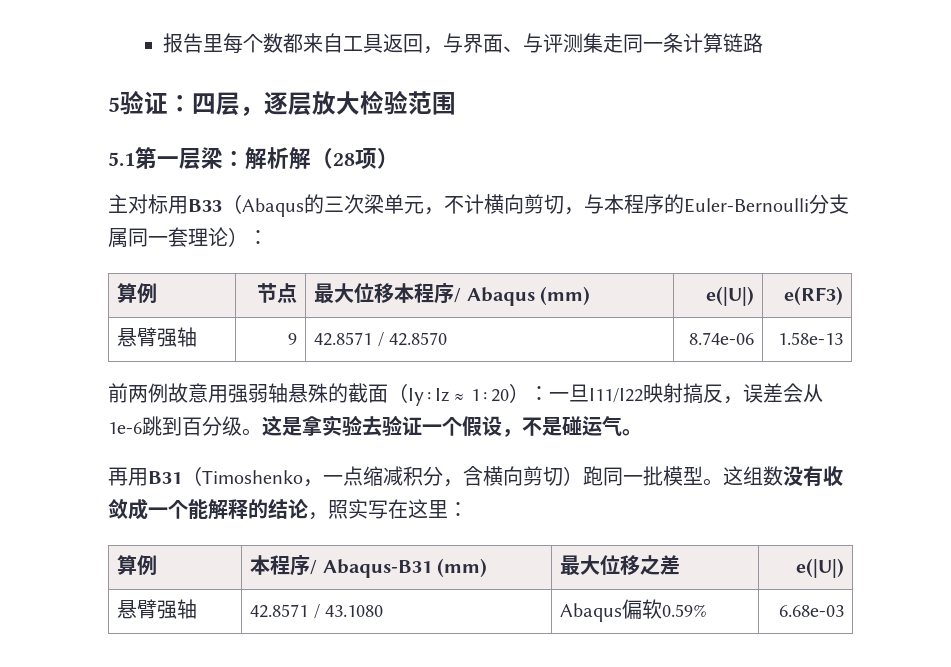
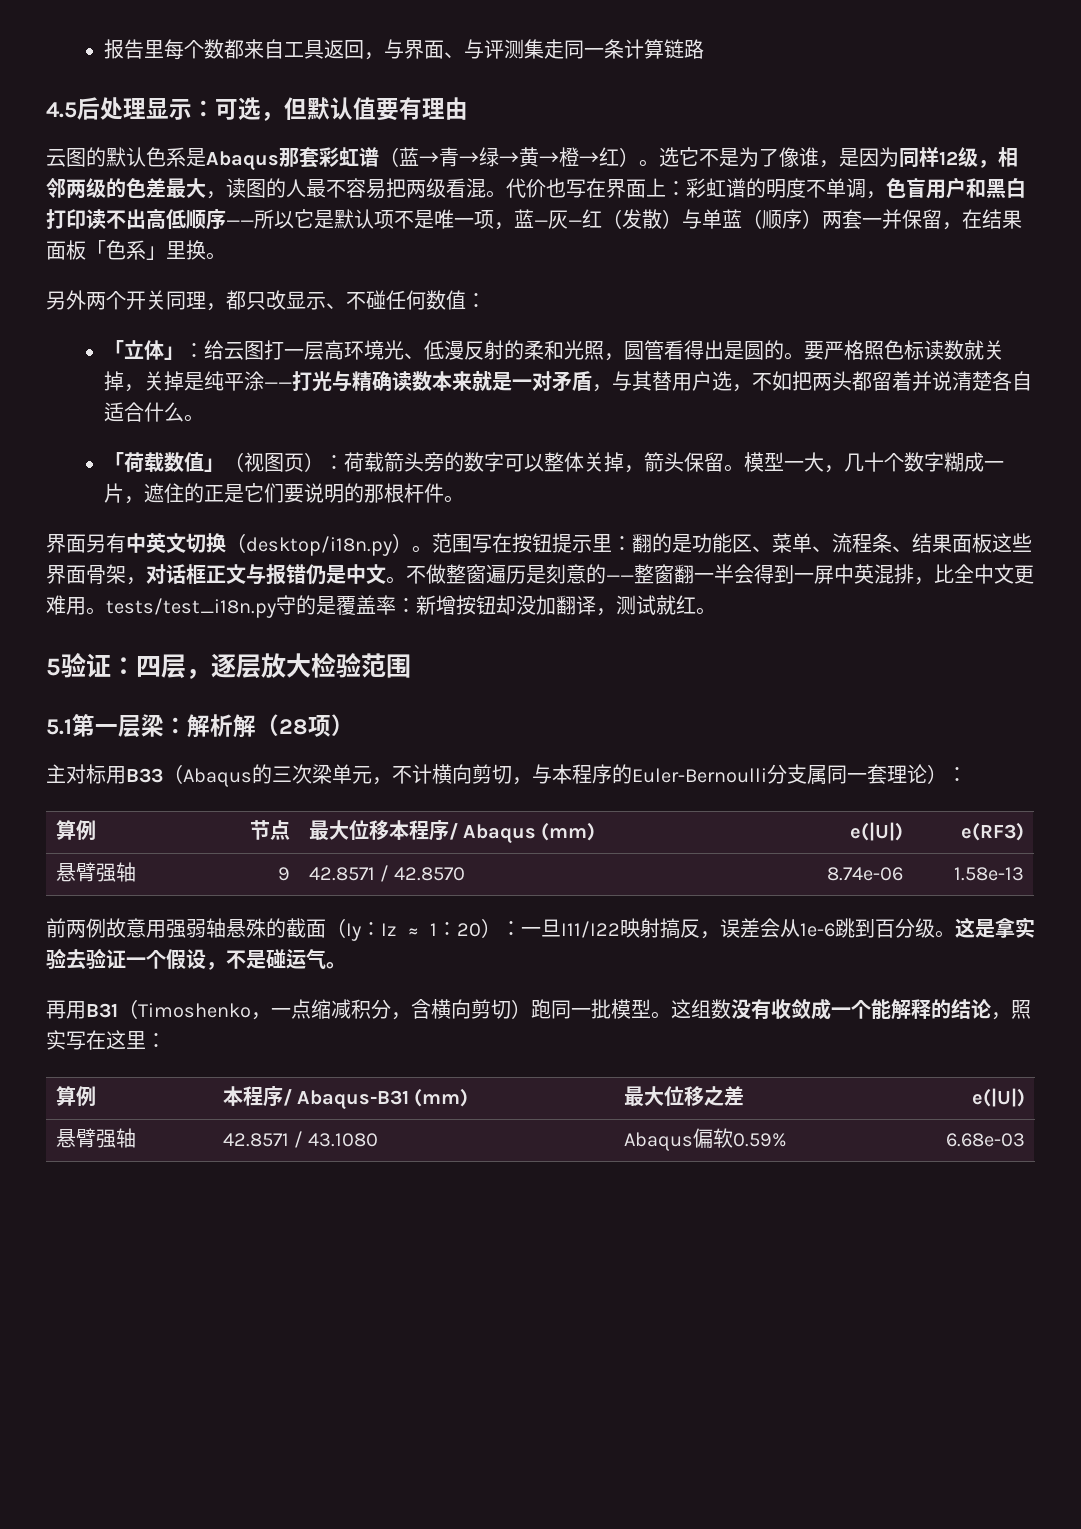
(764, 43) none -> [46,97,468,121] [46,147,1018,171] [46,177,1026,199] [46,209,1022,230] [46,240,226,260] [46,290,486,311] [104,340,1005,361] [104,371,1033,392] [104,402,205,422] [104,452,1005,473] [104,483,465,504] [46,533,1032,556] [46,564,1034,585] [46,595,716,618] // 4.5后处理显示：可选，但默认值要有理由 // 云图的默认色系是Abaqus那套彩虹谱（蓝→青→绿→黄→橙→红）。选它不是为了像谁，是因为同样12级，相邻两级的色差最大，读图的人最不容易把两级看混。代价也写在界面上：彩虹谱的明度不单调，色盲用户和黑白打印读不出高低顺序——所以它是默认项不是唯一项，蓝—灰—红（发散）与单蓝（顺序）两套一并保留，在结果面板「色系」里换。 // 另外两个开关同理，都只改显示、不碰任何数值： // 「立体」：给云图打一层高环境光、低漫反射的柔和光照，圆管看得出是圆的。要严格照色标读数就关掉，关掉是纯平涂——打光与精确读数本来就是一对矛盾，与其替用户选，不如把两头都留着并说清楚各自适合什么。 // 「荷载数值」（视图页）：荷载箭头旁的数字可以整体关掉，箭头保留。模型一大，几十个数字糊成一片，遮住的正是它们要说明的那根杆件。 // 界面另有中英文切换（desktop/i18n.py）。范围写在按钮提示里：翻的是功能区、菜单、流程条、结果面板这些界面骨架，对话框正文与报错仍是中文。不做整窗遍历是刻意的——整窗翻一半会得到一屏中英混排，比全中文更难用。tests/test_i18n.py守的是覆盖率：新增按钮却没加翻译，测试就红。

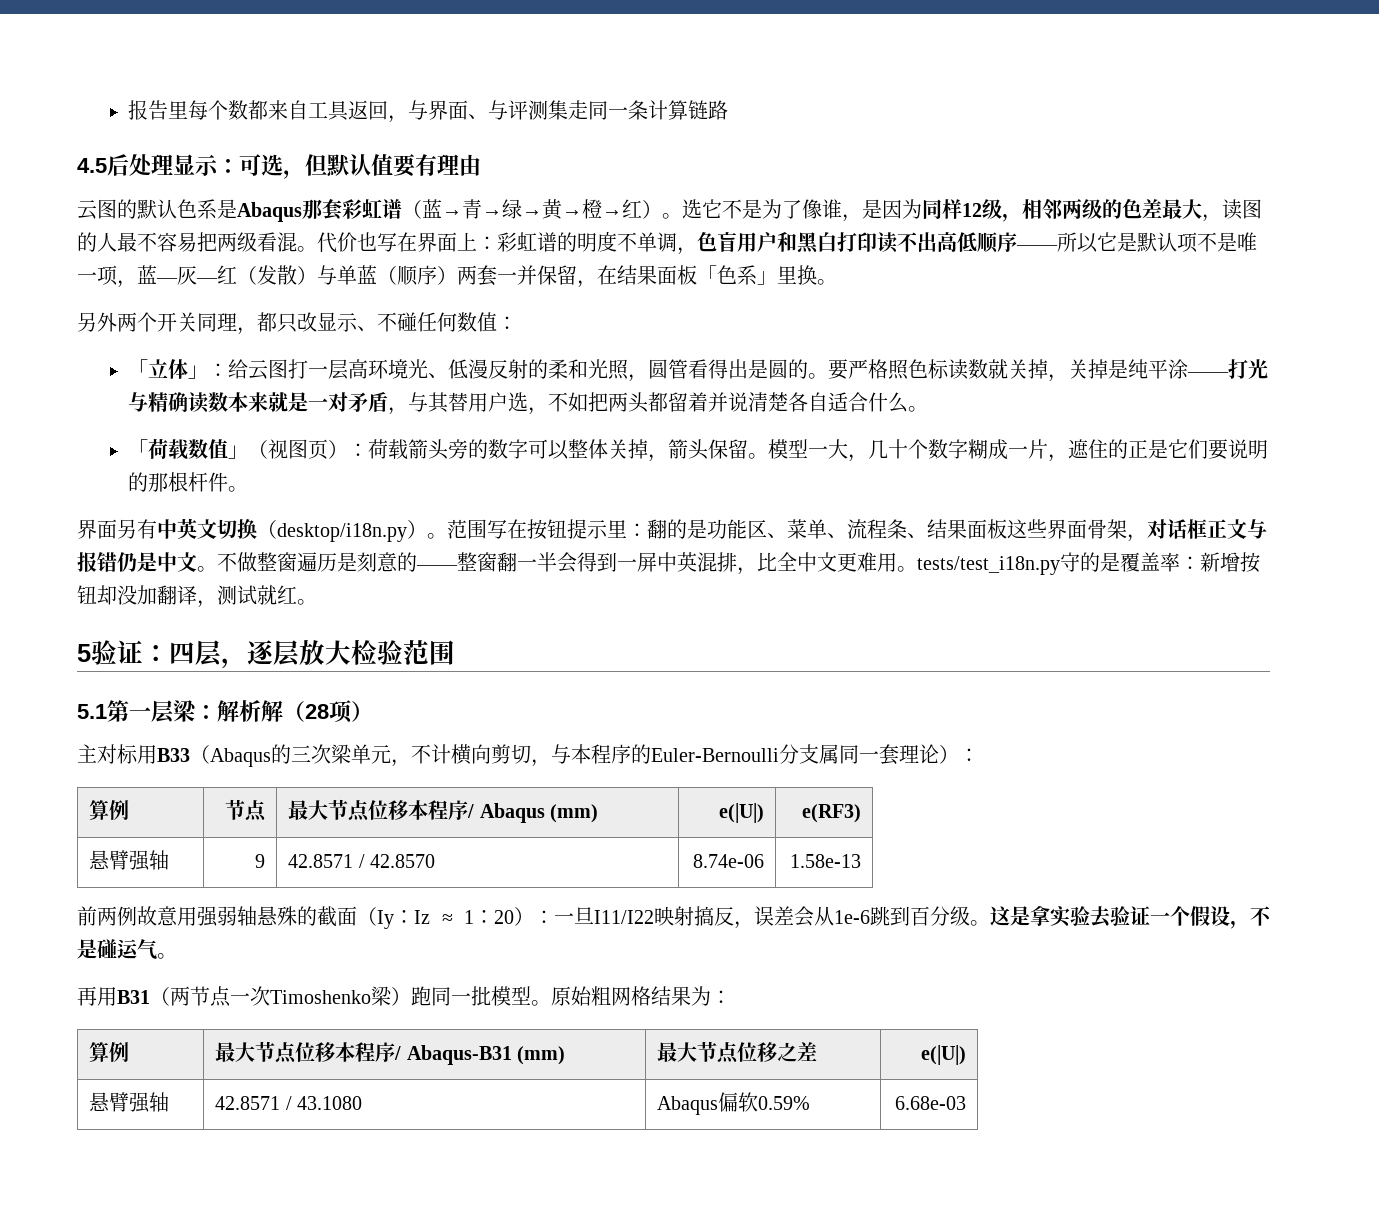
(349, 830) none -> [328,799,371,822] 节点
[138,998,1031,1020] [46,1030,166,1050] [55,1086,96,1106] Timoshenko，一点缩减积分，含横向剪切）跑同一批模型。这组数没有收敛成一个能解释的结论，照实写在这里： // 算例 | -> [170,986,731,1007] [89,1041,130,1062] [215,1041,336,1064] 两节点一次Timoshenko梁）跑同一批模型。原始粗网格结果为： // 算例 | 最大节点位移
(664, 1096) none -> [697,1041,740,1064] 节点

